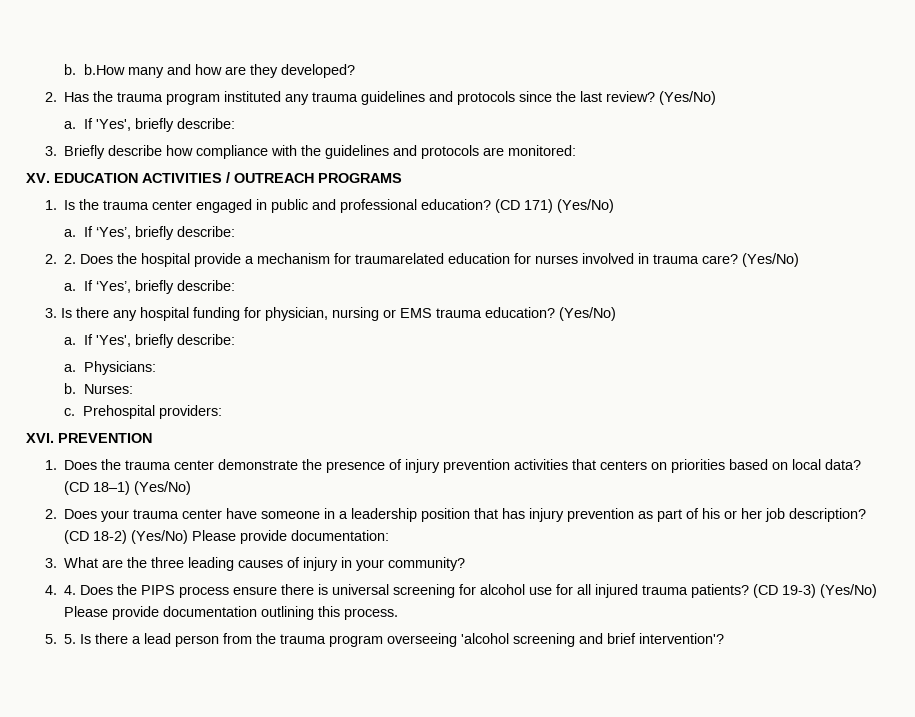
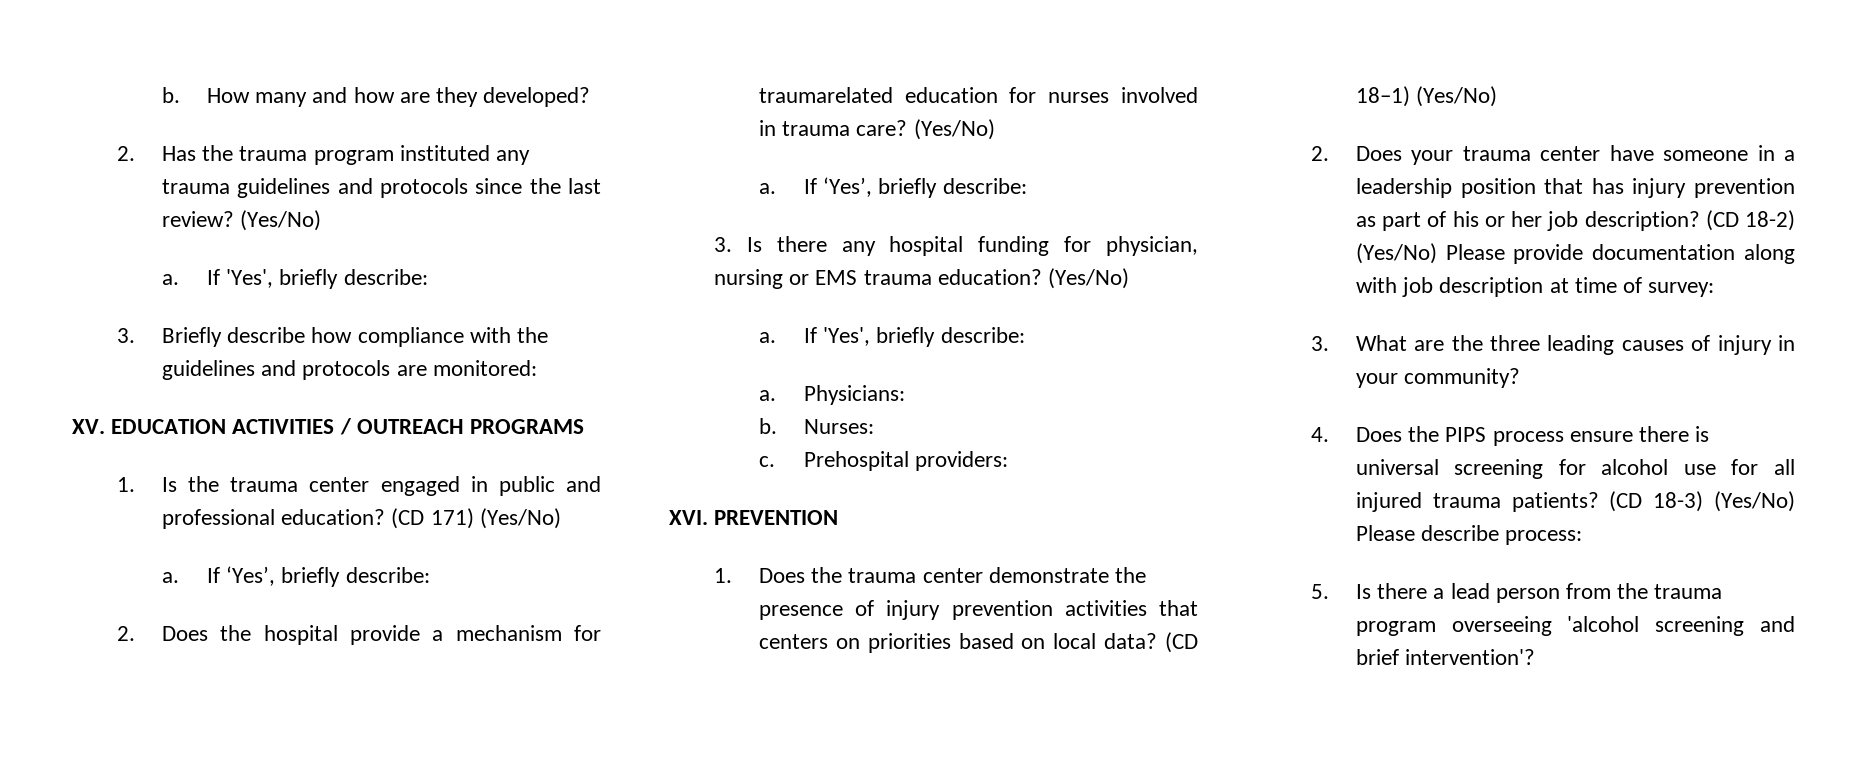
[64,64,125,75] b. b.How -> [161,87,250,103] b. How
[64,254,77,264] 2. -> (135, 633) none
[291,530,390,541] documentation: -> [1592,244,1795,264] [1355,277,1715,297] documentation along with job description at time of survey:
[64,585,77,595] 4. -> (1329, 434) none
[782,584,878,598] [64,606,399,620] [45,634,77,644] 19-3) (Yes/No) Please provide documentation outlining this process. // 5. 5. -> [1653,491,1795,512] [1355,525,1583,545] [1310,584,1329,599] 18-3) (Yes/No) Please describe process: // 5.

